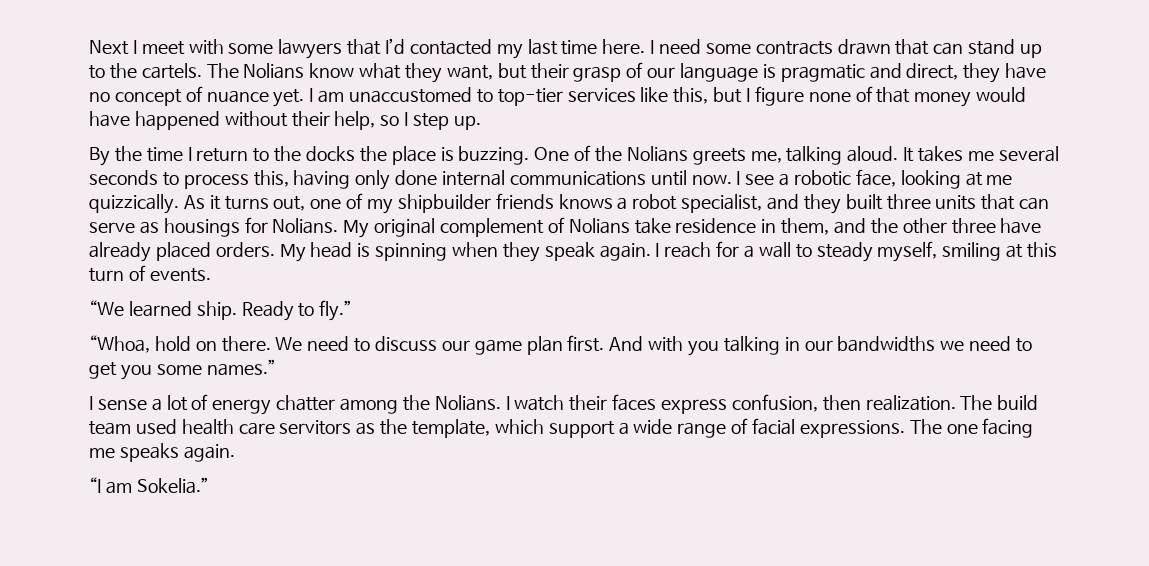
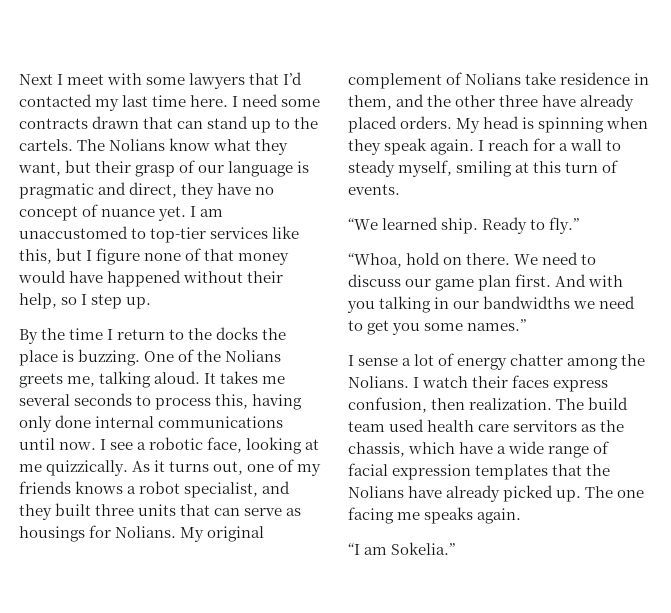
[397,194,491,213] shipbuilder -> (322, 470) none
[411,419,615,438] template, which support -> [348,442,494,457] chassis, which have
[799,420,905,438] expressions. -> [392,464,611,480] [348,485,582,502] expression templates that the Nolians have already picked up.

